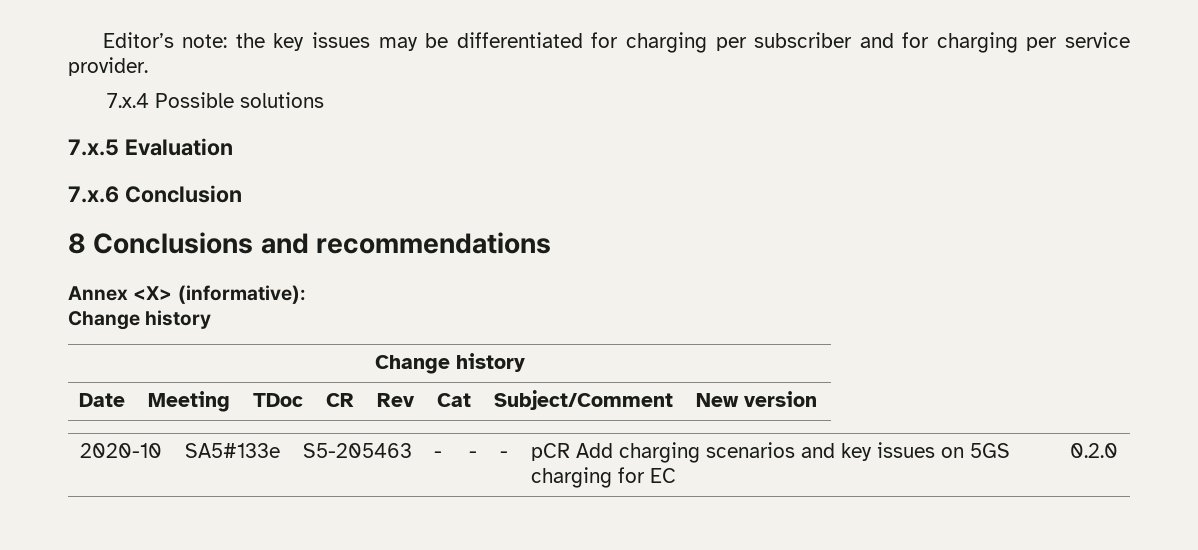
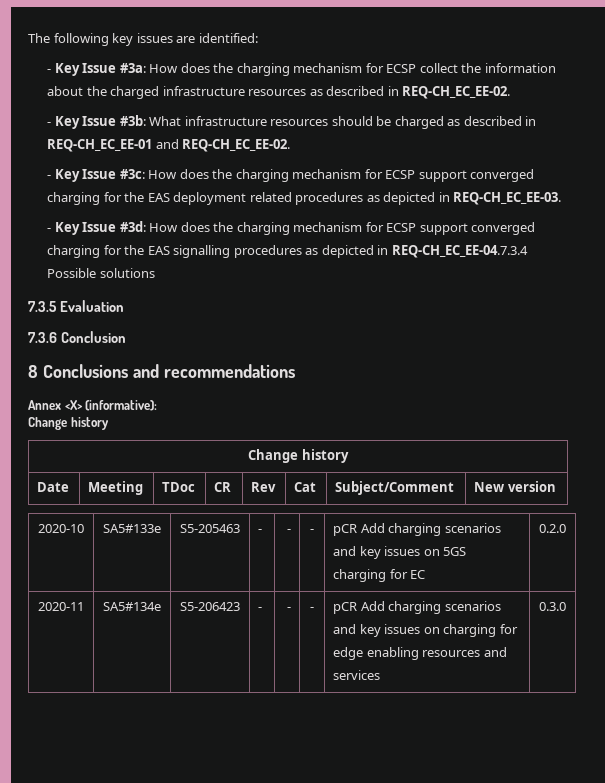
[102,32,1130,53] [68,57,148,76] [106,93,149,108] Editor’s note: the key issues may be differentiated for charging per subscriber and for charging per service provider. // 7.x.4 -> [28,33,258,46] [47,63,556,76] [47,86,511,99] [47,115,537,129] [47,139,291,152] [47,169,535,182] [47,192,562,205] [47,221,536,235] [47,245,528,258] The following key issues are identified: // - Key Issue #3a: How does the charging mechanism for ECSP collect the information about the charged infrastructure resources as described in REQ-CH_EC_EE-02. // - Key Issue #3b: What infrastructure resources should be charged as described in REQ-CH_EC_EE-01 and REQ-CH_EC_EE-02. // - Key Issue #3c: How does the charging mechanism for ECSP support converged charging for the EAS deployment related procedures as depicted in REQ-CH_EC_EE-03. // - Key Issue #3d: How does the charging mechanism for ECSP support converged charging for the EAS signalling procedures as depicted in REQ-CH_EC_EE-04.7.3.4
[68,139,119,156] 7.x.5 -> [28,301,57,312] 7.3.5
[68,186,119,203] 7.x.6 -> [28,332,57,343] 7.3.6
(1118, 450) none -> [38,602,84,611] [102,602,161,611] [180,602,240,611] [258,607,263,611] [286,607,291,611] [310,607,314,611] [333,601,501,614] [333,624,518,637] [333,647,507,660] [333,670,381,680] [539,602,566,611] // 2020-11 | SA5#134e | S5-206423 | - | - | - | pCR Add charging scenarios and key issues on charging for edge enabling resources and services | 0.3.0

